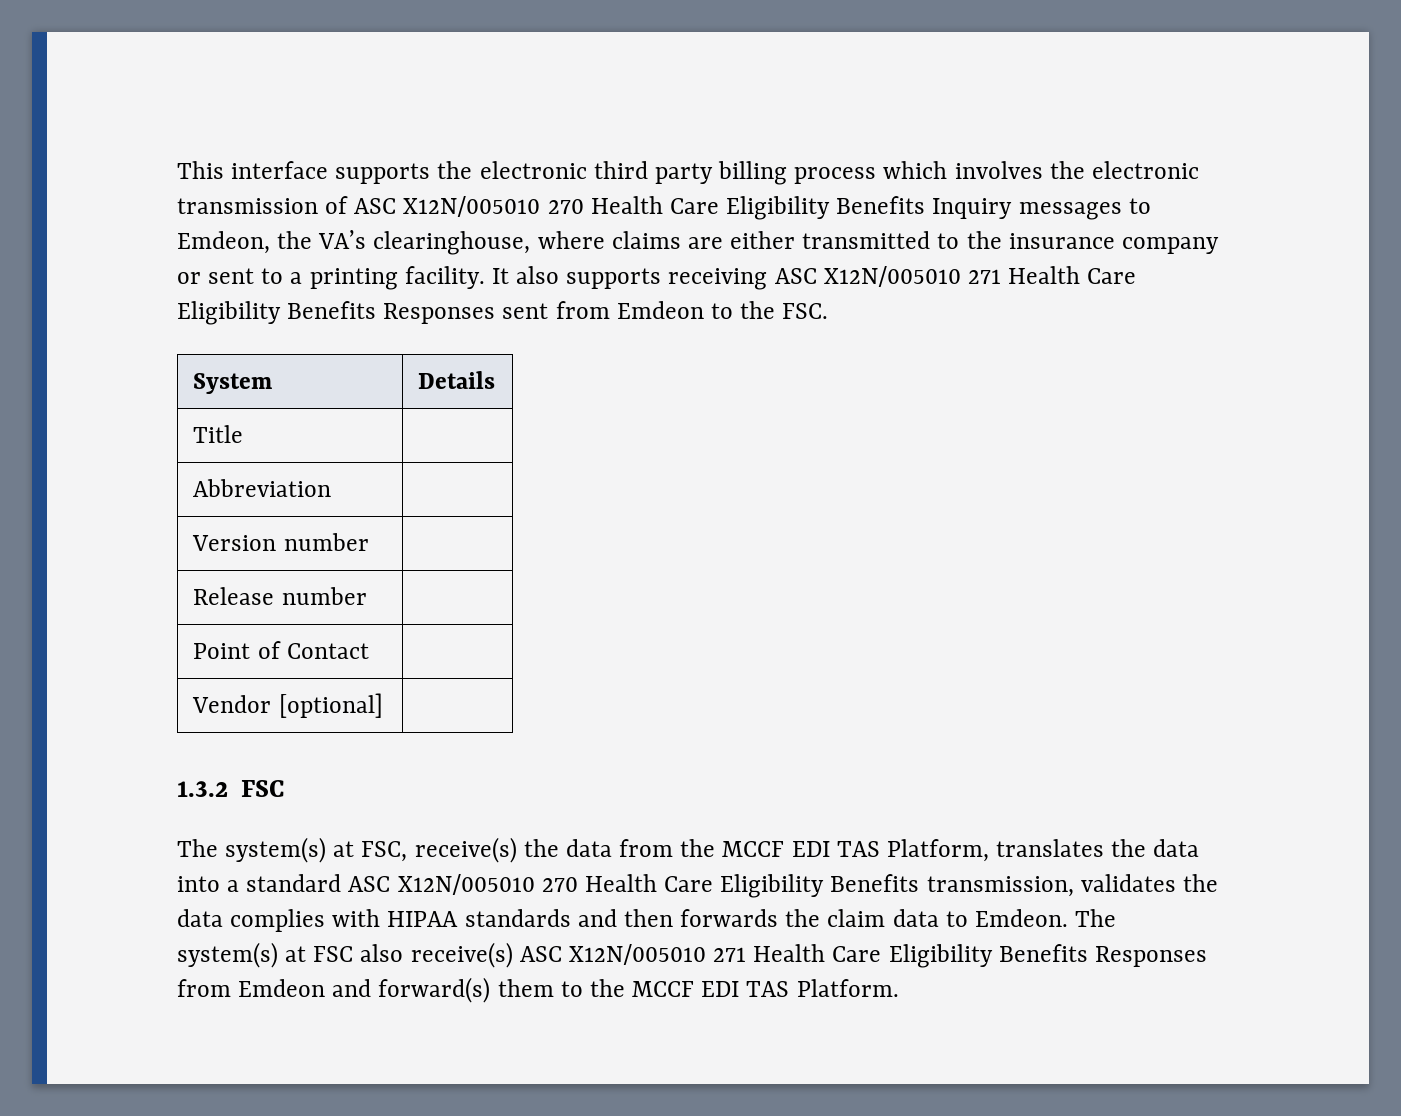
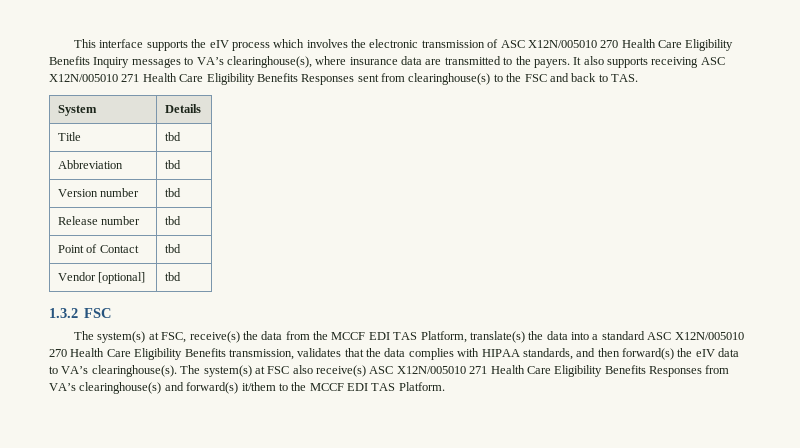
[479,161,788,185] electronic third party billing -> [209,40,229,48] eIV
[177,230,1219,255] [177,266,485,290] Emdeon, the VA’s clearinghouse, where claims are either transmitted to the insurance company or sent to a printing facility. -> [196,56,570,68] VA’s clearinghouse(s), where insurance data are transmitted to the payers.
[616,301,829,319] Emdeon to the FSC. -> [408,73,638,85] clearinghouse(s) to the FSC and back to TAS.
(244, 434) none -> [165,132,182,141] tbd
(332, 488) none -> [165,160,182,169] tbd
(369, 542) none -> [165,188,182,197] tbd
(367, 596) none -> [165,216,182,225] tbd
(369, 651) none -> [165,244,182,253] tbd
(383, 705) none -> [165,272,182,281] tbd
[996,839,1105,857] translates -> [469,331,525,343] translate(s)
(1176, 883) none -> [344,348,364,357] that
[464,909,571,927] standards -> [522,348,573,360] standards,
[680,909,1068,927] forwards the claim data to Emdeon. -> [622,348,740,360] [49,365,177,377] forward(s) the eIV data to VA’s clearinghouse(s).
[238,979,326,997] Emdeon -> [49,382,162,394] VA’s clearinghouse(s)
[497,979,554,997] them -> [241,382,276,391] it/them

